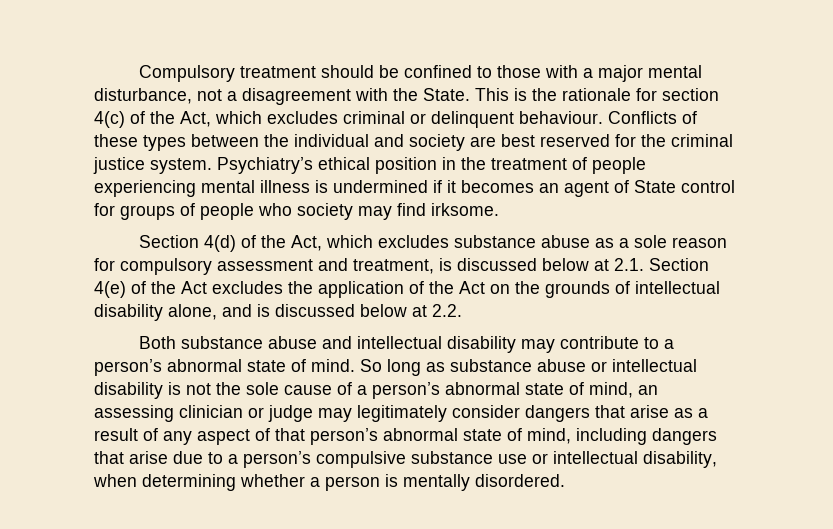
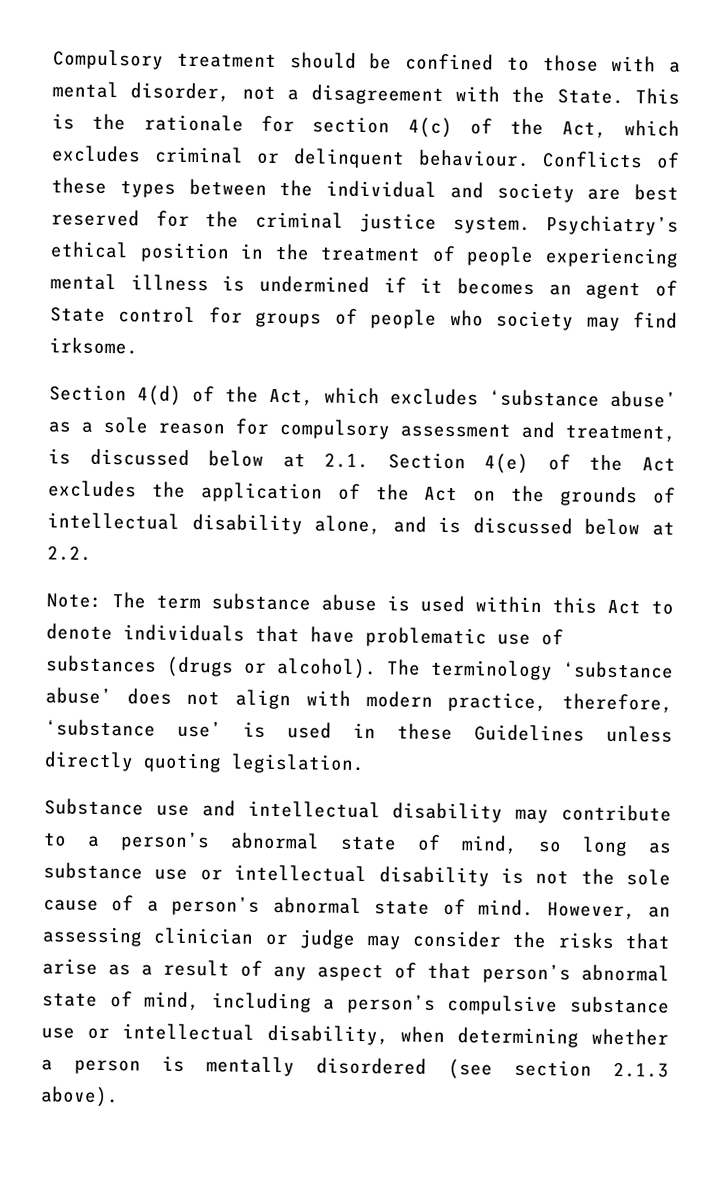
[597,65,702,82] [94,88,192,104] major mental disturbance, -> [52,81,231,102] mental disorder,
[453,235,590,248] substance abuse -> [489,389,677,408] ‘substance abuse’
[138,336,317,349] Both substance abuse -> [46,592,674,615] [46,623,564,648] [46,655,674,681] [45,687,673,713] [45,719,673,743] [44,751,365,775] [44,798,190,817] Note: The term substance abuse is used within this Act to denote individuals that have problematic use of substances (drugs or alcohol). The terminology ‘substance abuse’ does not align with modern practice, therefore, ‘substance use’ is used in these Guidelines unless directly quoting legislation. // Substance use
[311,359,382,372] mind. So -> [461,835,562,854] mind, so
[537,359,586,372] abuse -> [154,868,189,881] use
[589,382,633,398] mind, -> [478,899,636,920] mind. However,
[357,405,590,422] legitimately consider dangers -> [411,930,615,949] consider the risks
[652,428,717,445] [94,451,223,464] dangers that arise due to -> (312, 1002) none
[475,474,565,487] disordered. -> [316,1057,669,1080] [40,1086,119,1108] disordered (see section 2.1.3 above).

